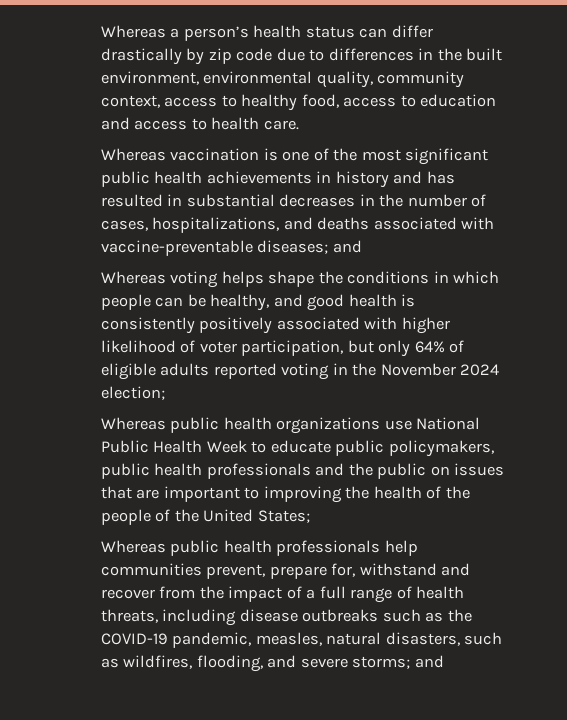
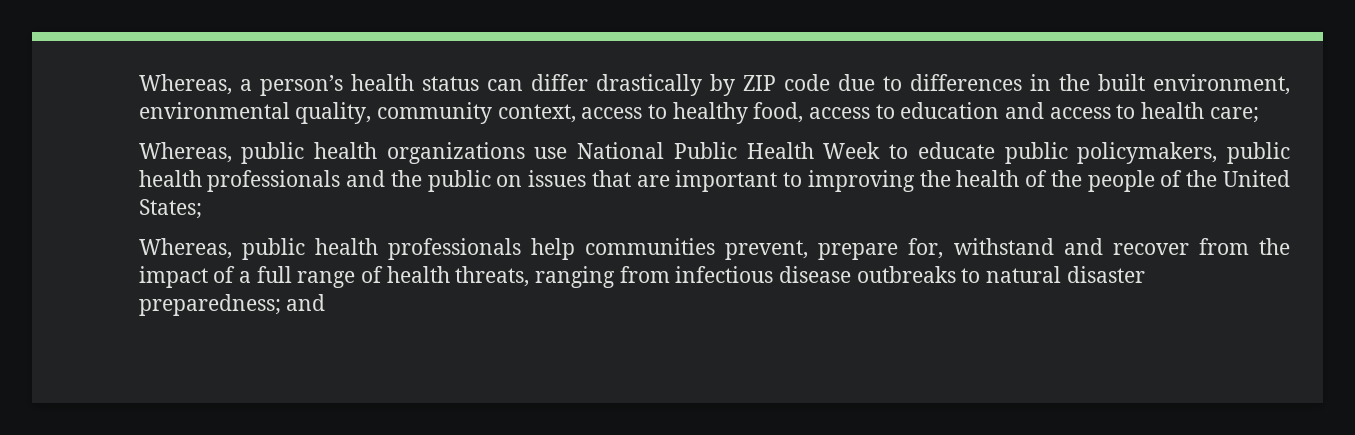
[100,25,166,38] Whereas -> [138,74,232,95] Whereas,
[208,48,232,64] zip -> [742,75,776,91] ZIP
[263,120,299,130] [100,148,489,165] [100,171,455,188] [100,194,487,207] [100,217,495,233] [100,240,362,256] [100,271,500,288] [100,294,416,311] [100,317,450,334] [100,340,465,357] [100,363,500,380] [100,386,165,400] [100,417,166,430] care. // Whereas vaccination is one of the most significant public health achievements in history and has resulted in substantial decreases in the number of cases, hospitalizations, and deaths associated with vaccine-preventable diseases; and // Whereas voting helps shape the conditions in which people can be healthy, and good health is consistently positively associated with higher likelihood of voter participation, but only 64% of eligible adults reported voting in the November 2024 election; // Whereas -> [1209,107,1259,123] [138,142,232,163] care; // Whereas,
[100,540,166,553] Whereas -> [138,238,232,259] Whereas,
[162,609,472,626] [100,632,503,648] [100,655,411,672] including disease outbreaks such as the COVID-19 pandemic, measles, natural disasters, such as wildfires, flooding, and severe storms; -> [534,266,1145,288] [138,294,281,316] ranging from infectious disease outbreaks to natural disaster preparedness;

